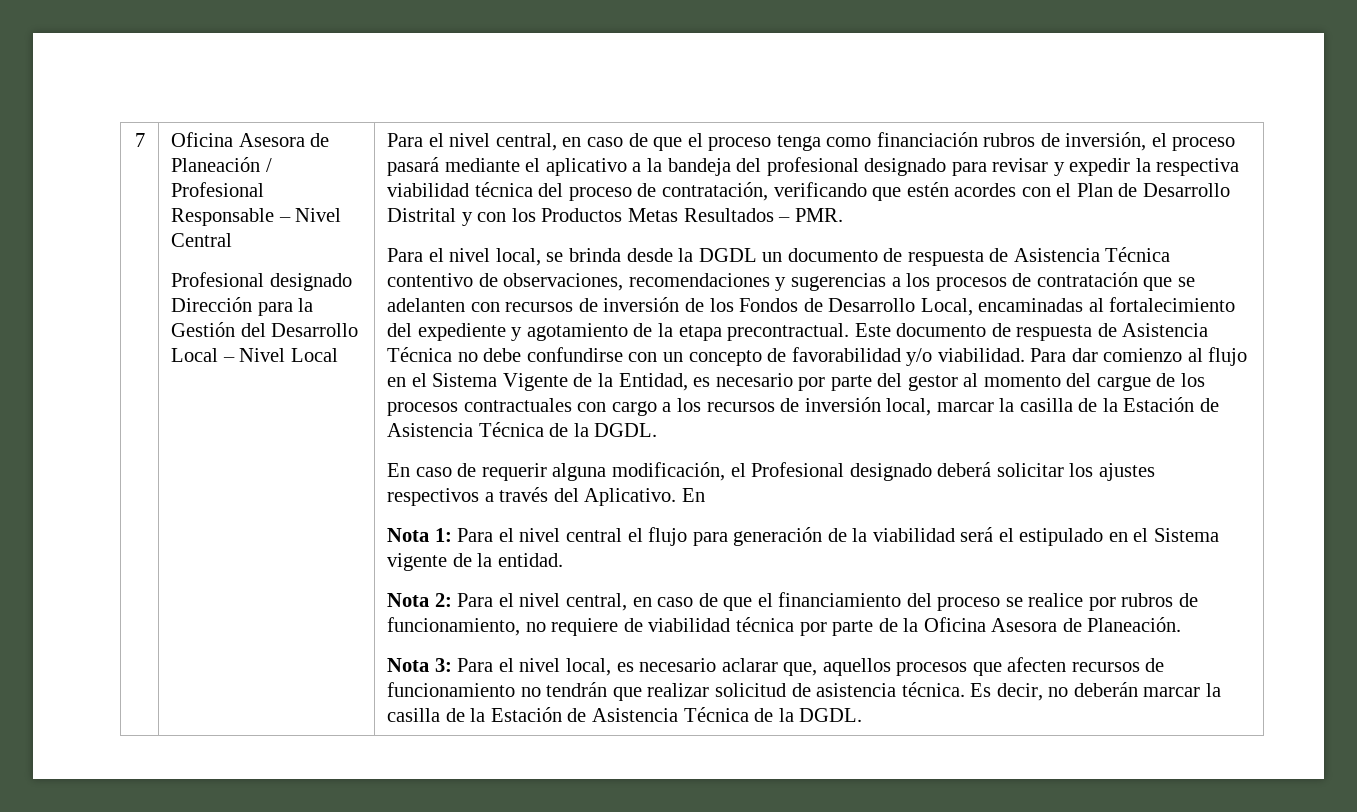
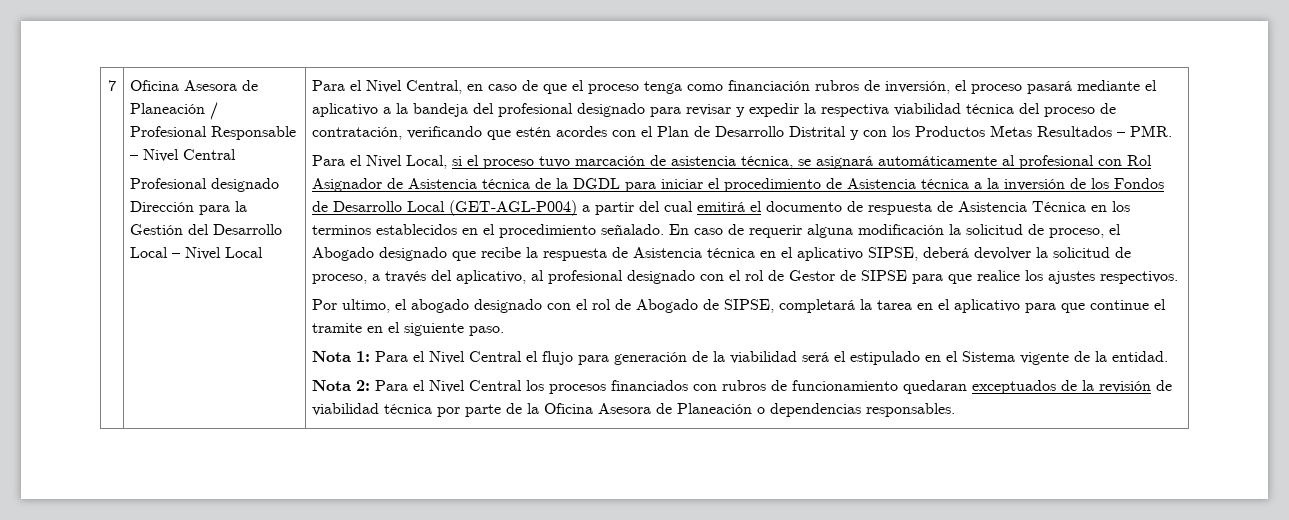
[449,133,557,151] nivel central, -> [366,80,463,94] Nivel Central,
[449,247,1171,266] [387,272,1195,291] [387,297,1236,316] [387,323,1209,341] [387,347,1248,366] [387,373,1205,391] [387,397,1219,416] [387,422,658,437] nivel local, se brinda desde la DGDL un documento de respuesta de Asistencia Técnica contentivo de observaciones, recomendaciones y sugerencias a los procesos de contratación que se adelanten con recursos de inversión de los Fondos de Desarrollo Local, encaminadas al fortalecimiento del expediente y agotamiento de la etapa precontractual. Este documento de respuesta de Asistencia Técnica no debe confundirse con un concepto de favorabilidad y/o viabilidad. Para dar comienzo al flujo en el Sistema Vigente de la Entidad, es necesario por parte del gestor al momento del cargue de los procesos contractuales con cargo a los recursos de inversión local, marcar la casilla de la Estación de Asistencia Técnica de la DGDL. // -> [366,155,1153,169] [312,178,1165,192] [312,200,1131,216] [312,224,665,238] Nivel Local, si el proceso tuvo marcación de asistencia técnica, se asignará automáticamente al profesional con Rol Asignador de Asistencia técnica de la DGDL para iniciar el procedimiento de Asistencia técnica a la inversión de los Fondos de Desarrollo Local (GET-AGL-P004) a partir del cual emitirá el documento de respuesta de Asistencia Técnica en los terminos establecidos en el procedimiento señalado.
[611,462,1155,481] [387,487,705,506] modificación, el Profesional designado deberá solicitar los ajustes respectivos a través del Aplicativo. En -> [858,224,1122,238] [312,247,1132,261] [312,270,1179,284] [312,299,1167,313] [312,322,505,336] modificación la solicitud de proceso, el Abogado designado que recibe la respuesta de Asistencia técnica en el aplicativo SIPSE, deberá devolver la solicitud de proceso, a través del aplicativo, al profesional designado con el rol de Gestor de SIPSE para que realice los ajustes respectivos. // Por ultimo, el abogado designado con el rol de Abogado de SIPSE, completará la tarea en el aplicativo para que continue el tramite en el siguiente paso.
[519,528,622,542] nivel central -> [429,351,523,364] Nivel Central
[519,592,1198,611] [387,617,619,636] nivel central, en caso de que el financiamiento del proceso se realice por rubros de funcionamiento, no requiere -> [429,380,1152,394] Nivel Central los procesos financiados con rubros de funcionamiento quedaran exceptuados de la revisión
[1087,617,1182,632] [387,657,1165,676] [387,682,1221,701] [387,707,863,722] Planeación. // Nota 3: Para el nivel local, es necesario aclarar que, aquellos procesos que afecten recursos de funcionamiento no tendrán que realizar solicitud de asistencia técnica. Es decir, no deberán marcar la casilla de la Estación de Asistencia Técnica de la DGDL. -> [677,403,956,417] Planeación o dependencias responsables.

